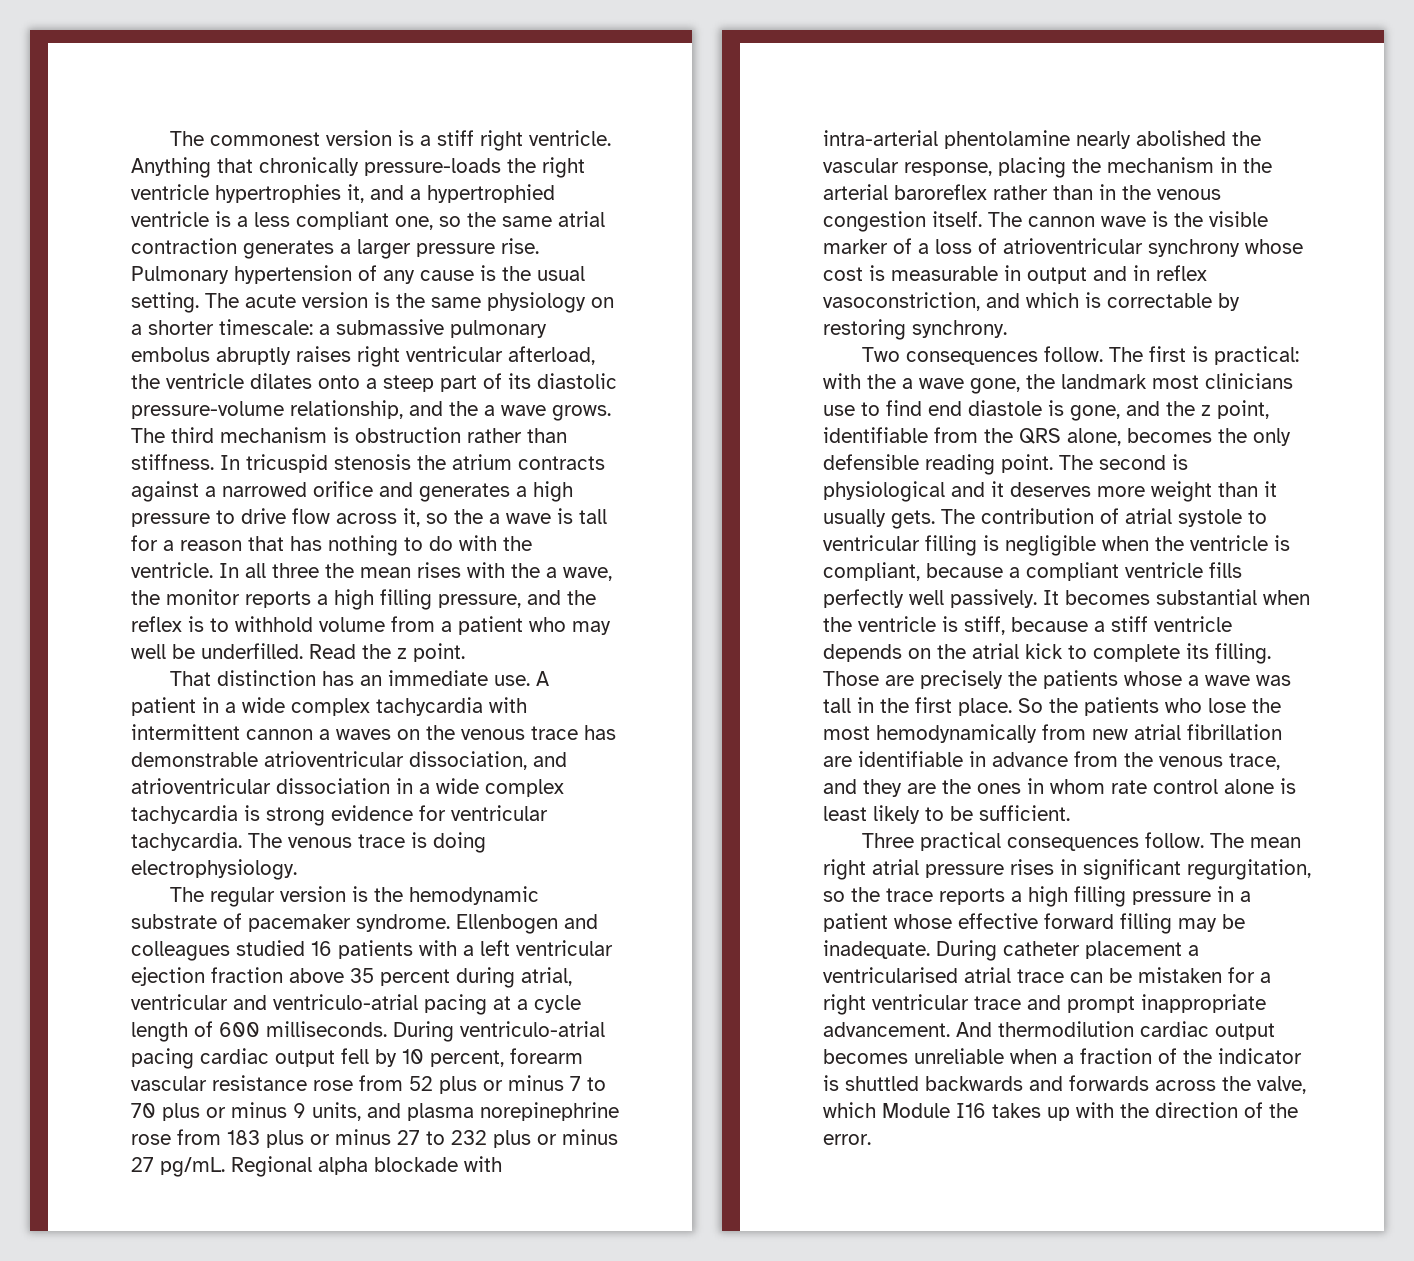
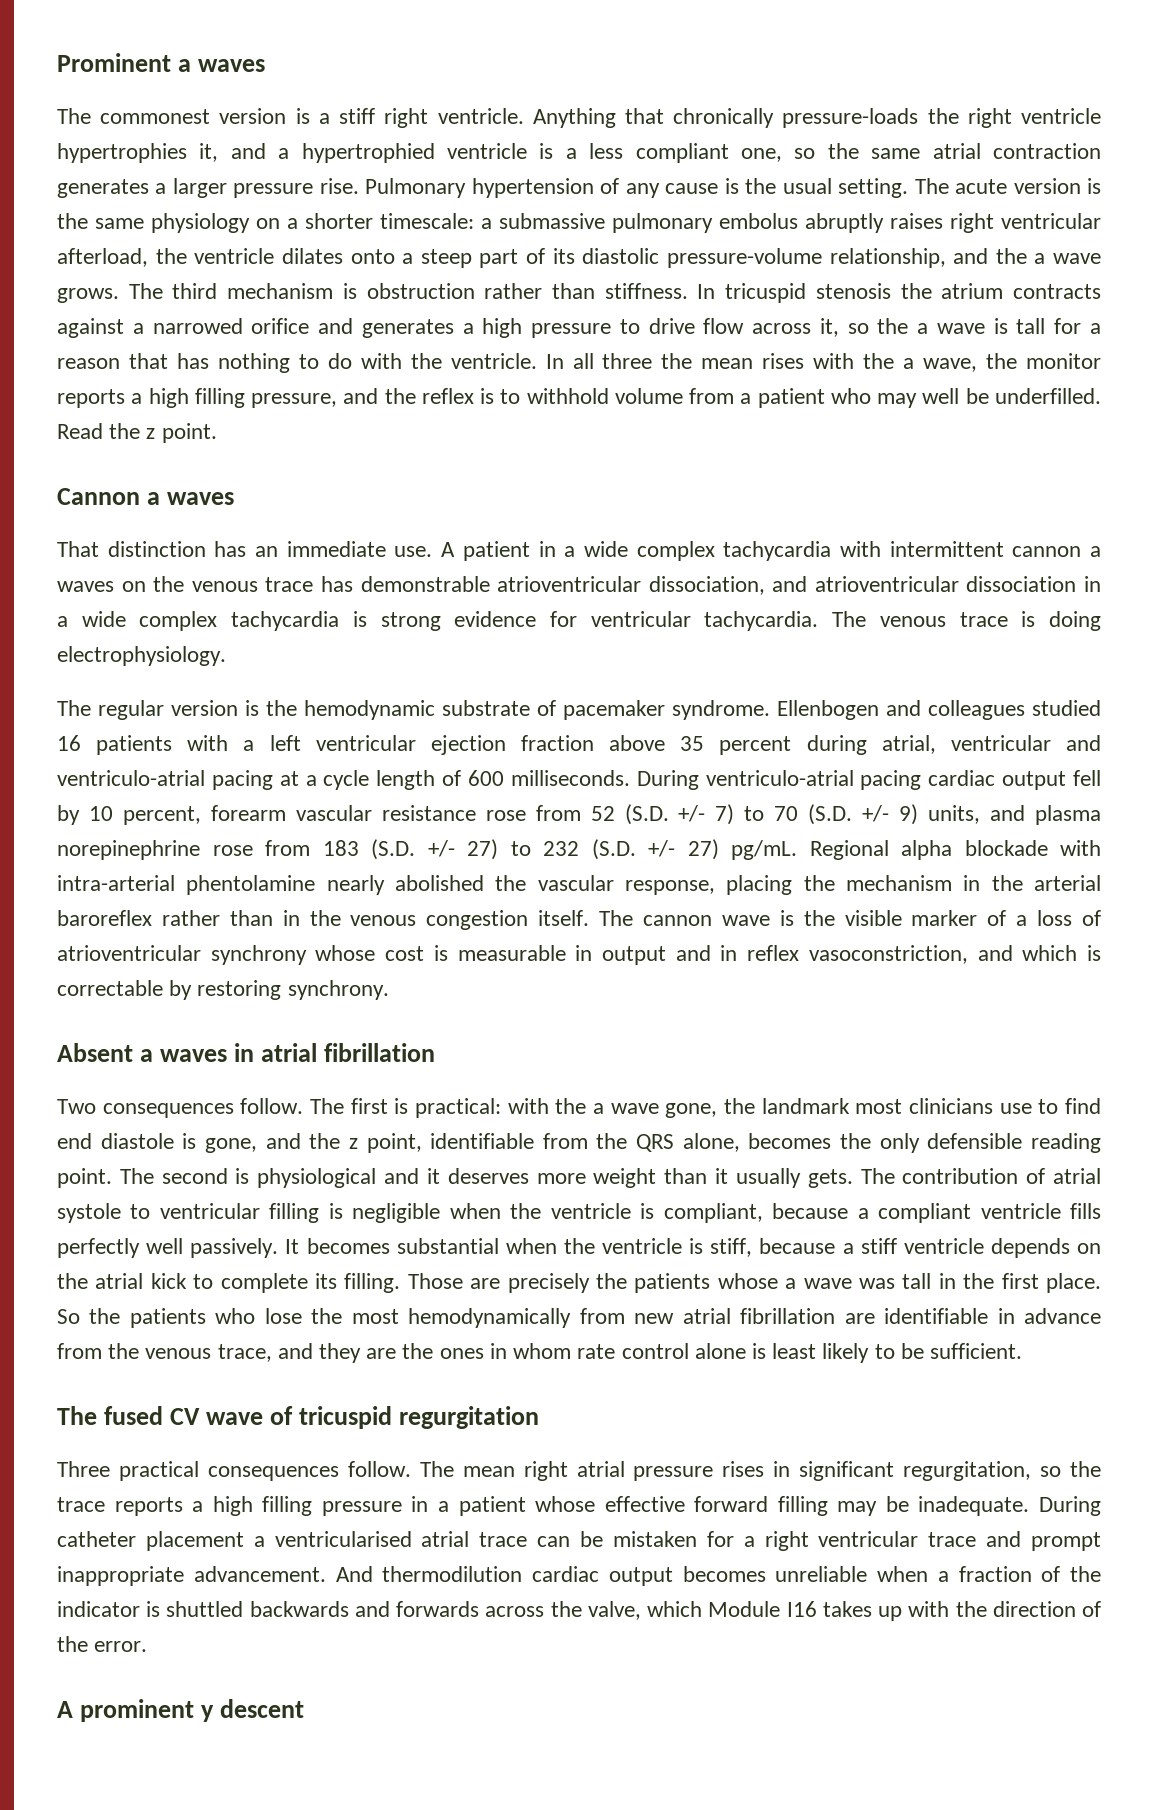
(169, 138) none -> [57,53,266,72] Prominent a waves //
(465, 652) none -> [57,488,235,505] // Cannon a waves
[439,1075,606,1094] [131,1102,306,1121] plus or minus 7 to 70 plus or minus 9 -> [624,804,919,825] (S.D. +/- 7) to 70 (S.D. +/- 9)
[266,1129,618,1148] [131,1157,154,1172] plus or minus 27 to 232 plus or minus 27 -> [371,839,719,860] (S.D. +/- 27) to 232 (S.D. +/- 27)
(1007, 329) none -> [57,1043,436,1062] // Absent a waves in atrial fibrillation
(1070, 813) none -> [57,1406,540,1429] // The fused CV wave of tricuspid regurgitation
(871, 1139) none -> [57,1699,305,1722] // A prominent y descent

